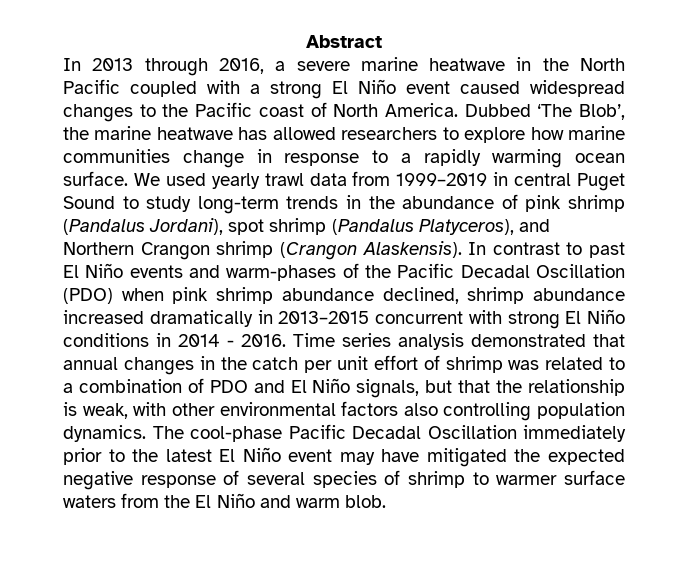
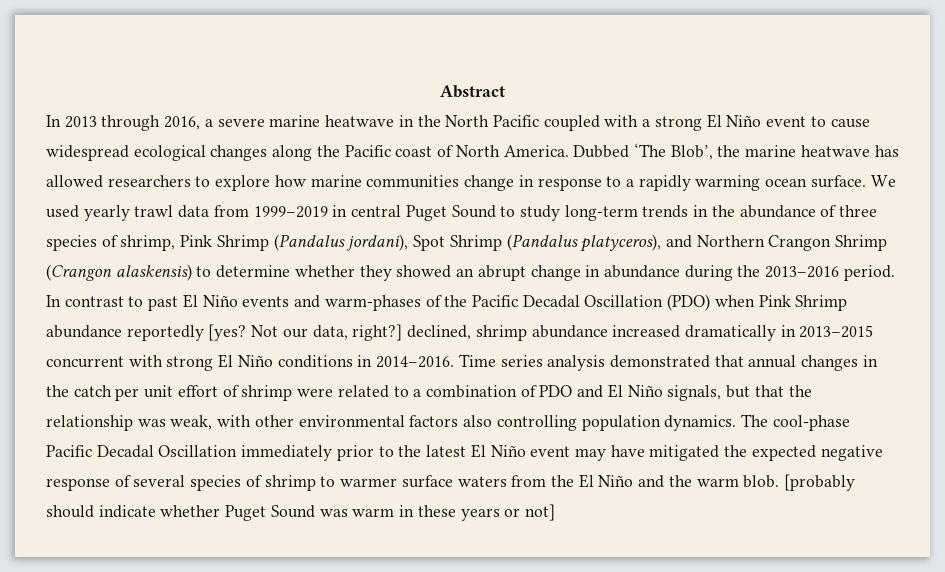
[460,80,625,97] [63,104,156,122] caused widespread changes to -> [810,116,870,128] [46,145,313,161] to cause widespread ecological changes along
[525,195,626,212] [63,218,550,235] [63,241,462,260] pink shrimp (Pandalus Jordani), spot shrimp (Pandalus Platyceros), and Northern Crangon shrimp (Crangon Alaskensis). -> [839,205,878,217] [46,234,888,252] [46,264,895,281] three species of shrimp, Pink Shrimp (Pandalus jordani), Spot Shrimp (Pandalus platyceros), and Northern Crangon Shrimp (Crangon alaskensis) to determine whether they showed an abrupt change in abundance during the 2013–2016 period.
[172,287,374,304] pink shrimp abundance -> [758,295,848,311] [46,324,403,341] Pink Shrimp abundance reportedly [yes? Not our data, right?]
[178,334,286,347] 2014 - 2016. -> [376,356,455,368] 2014–2016.
[508,360,540,370] was -> [297,388,334,397] were
[63,402,77,416] is -> [137,419,166,427] was
(291, 501) none -> [668,475,692,487] the
(386, 501) none -> [784,474,856,491] [46,504,555,521] [probably should indicate whether Puget Sound was warm in these years or not]

